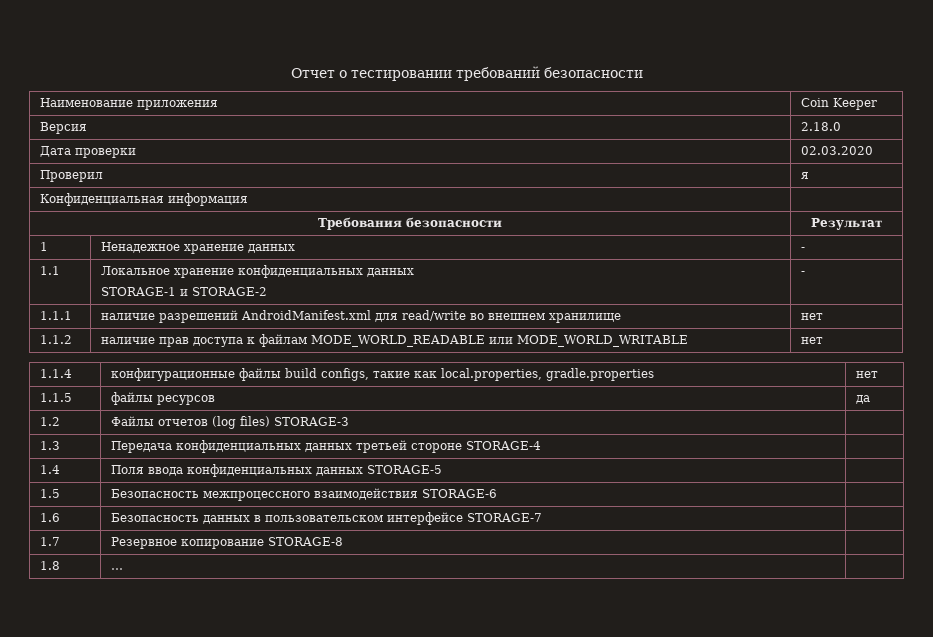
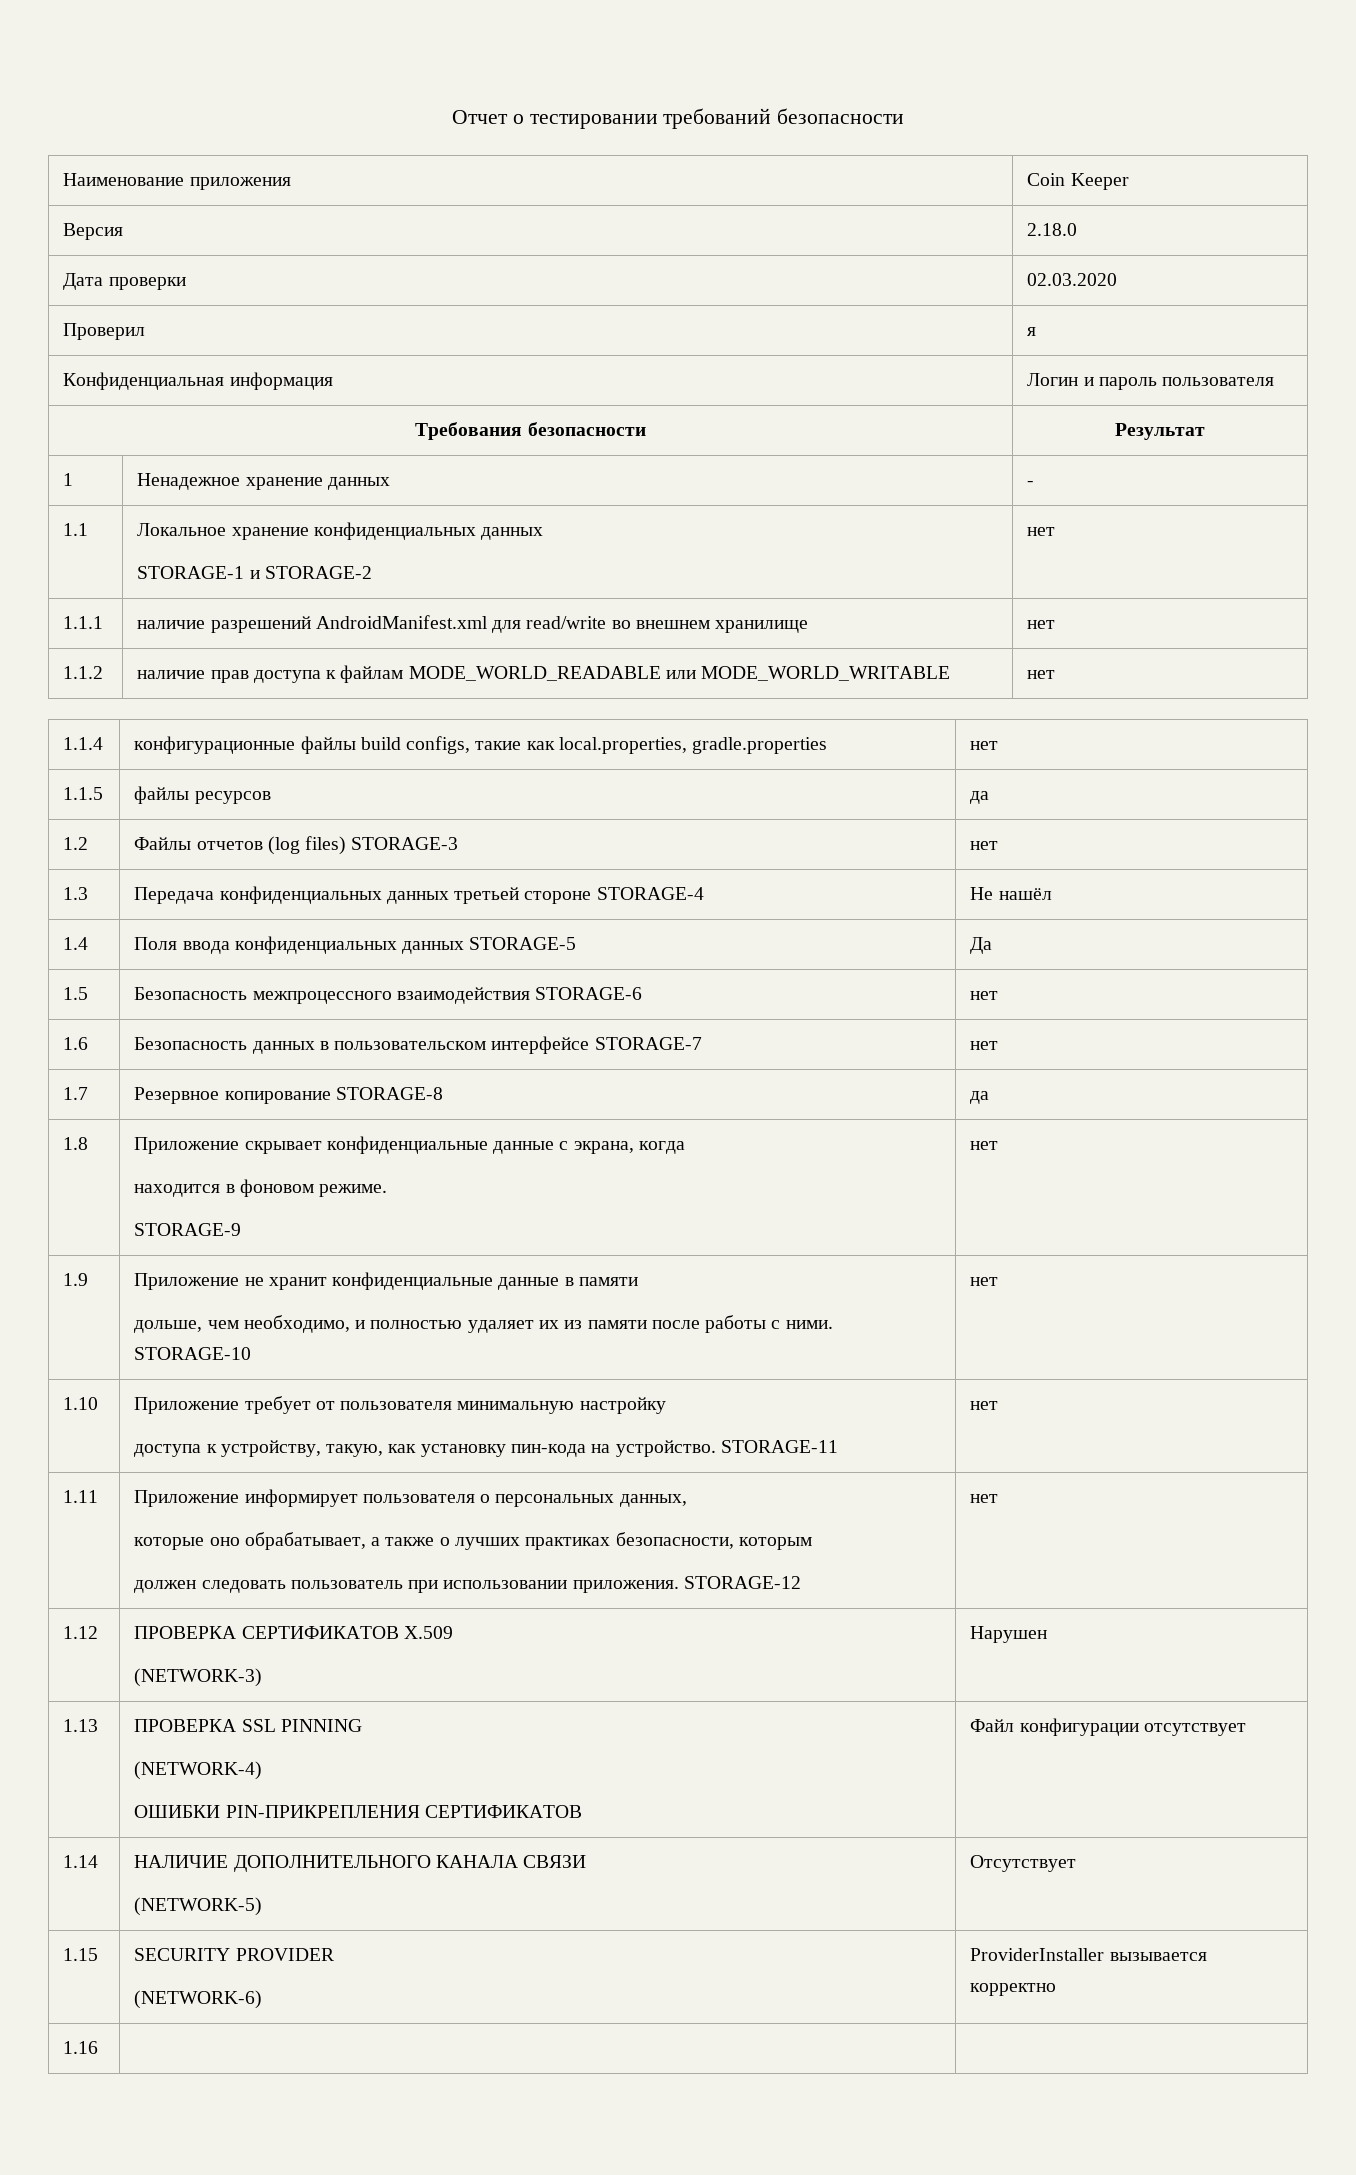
(248, 199) none -> [1027,373,1275,390] Логин и пароль пользователя
[800,271,805,275] - -> [1027,527,1056,536] нет
(349, 421) none -> [970,841,999,850] нет
(541, 445) none -> [970,887,1052,900] Не нашёл
(442, 469) none -> [970,937,993,954] Да
(497, 493) none -> [970,991,999,1000] нет
(542, 517) none -> [970,1041,999,1050] нет
(343, 541) none -> [970,1091,990,1104] да
[110,568,123,570] … -> [134,1136,686,1154] [134,1179,388,1197] [134,1223,242,1236] [970,1141,999,1150] [63,1273,89,1286] [134,1272,639,1290] [134,1315,833,1333] [134,1347,252,1360] [970,1277,999,1286] [63,1397,99,1410] [134,1396,666,1414] [134,1440,838,1457] [970,1401,999,1410] [63,1490,99,1503] [134,1489,687,1507] [134,1532,812,1550] [134,1576,802,1593] [970,1494,999,1503] [63,1626,99,1639] [134,1626,453,1639] [134,1668,263,1687] [970,1626,1048,1643] [63,1719,99,1732] [134,1719,362,1732] [134,1761,263,1780] [134,1805,582,1818] [970,1718,1246,1736] [63,1855,99,1868] [134,1855,587,1872] [134,1897,263,1916] [970,1855,1077,1872] [63,1948,99,1961] [134,1948,334,1961] [134,1990,263,2009] [970,1948,1207,1961] [970,1983,1057,1996] [63,2041,99,2054] Приложение скрывает конфиденциальные данные с экрана, когда // находится в фоновом режиме. // STORAGE-9 | нет // 1.9 | Приложение не хранит конфиденциальные данные в памяти // дольше, чем необходимо, и полностью удаляет их из памяти после работы с ними. STORAGE-10 | нет // 1.10 | Приложение требует от пользователя минимальную настройку // доступа к устройству, такую, как установку пин-кода на устройство. STORAGE-11 | нет // 1.11 | Приложение информирует пользователя о персональных данных, // которые оно обрабатывает, а также о лучших практиках безопасности, которым // должен следовать пользователь при использовании приложения. STORAGE-12 | нет // 1.12 | ПРОВЕРКА СЕРТИФИКАТОВ X.509 // (NETWORK-3) | Нарушен // 1.13 | ПРОВЕРКА SSL PINNING // (NETWORK-4) // ОШИБКИ PIN-ПРИКРЕПЛЕНИЯ СЕРТИФИКАТОВ | Файл конфигурации отсутствует // 1.14 | НАЛИЧИЕ ДОПОЛНИТЕЛЬНОГО КАНАЛА СВЯЗИ // (NETWORK-5) | Отсутствует // 1.15 | SECURITY PROVIDER // (NETWORK-6) | ProviderInstaller вызывается корректно // 1.16 |

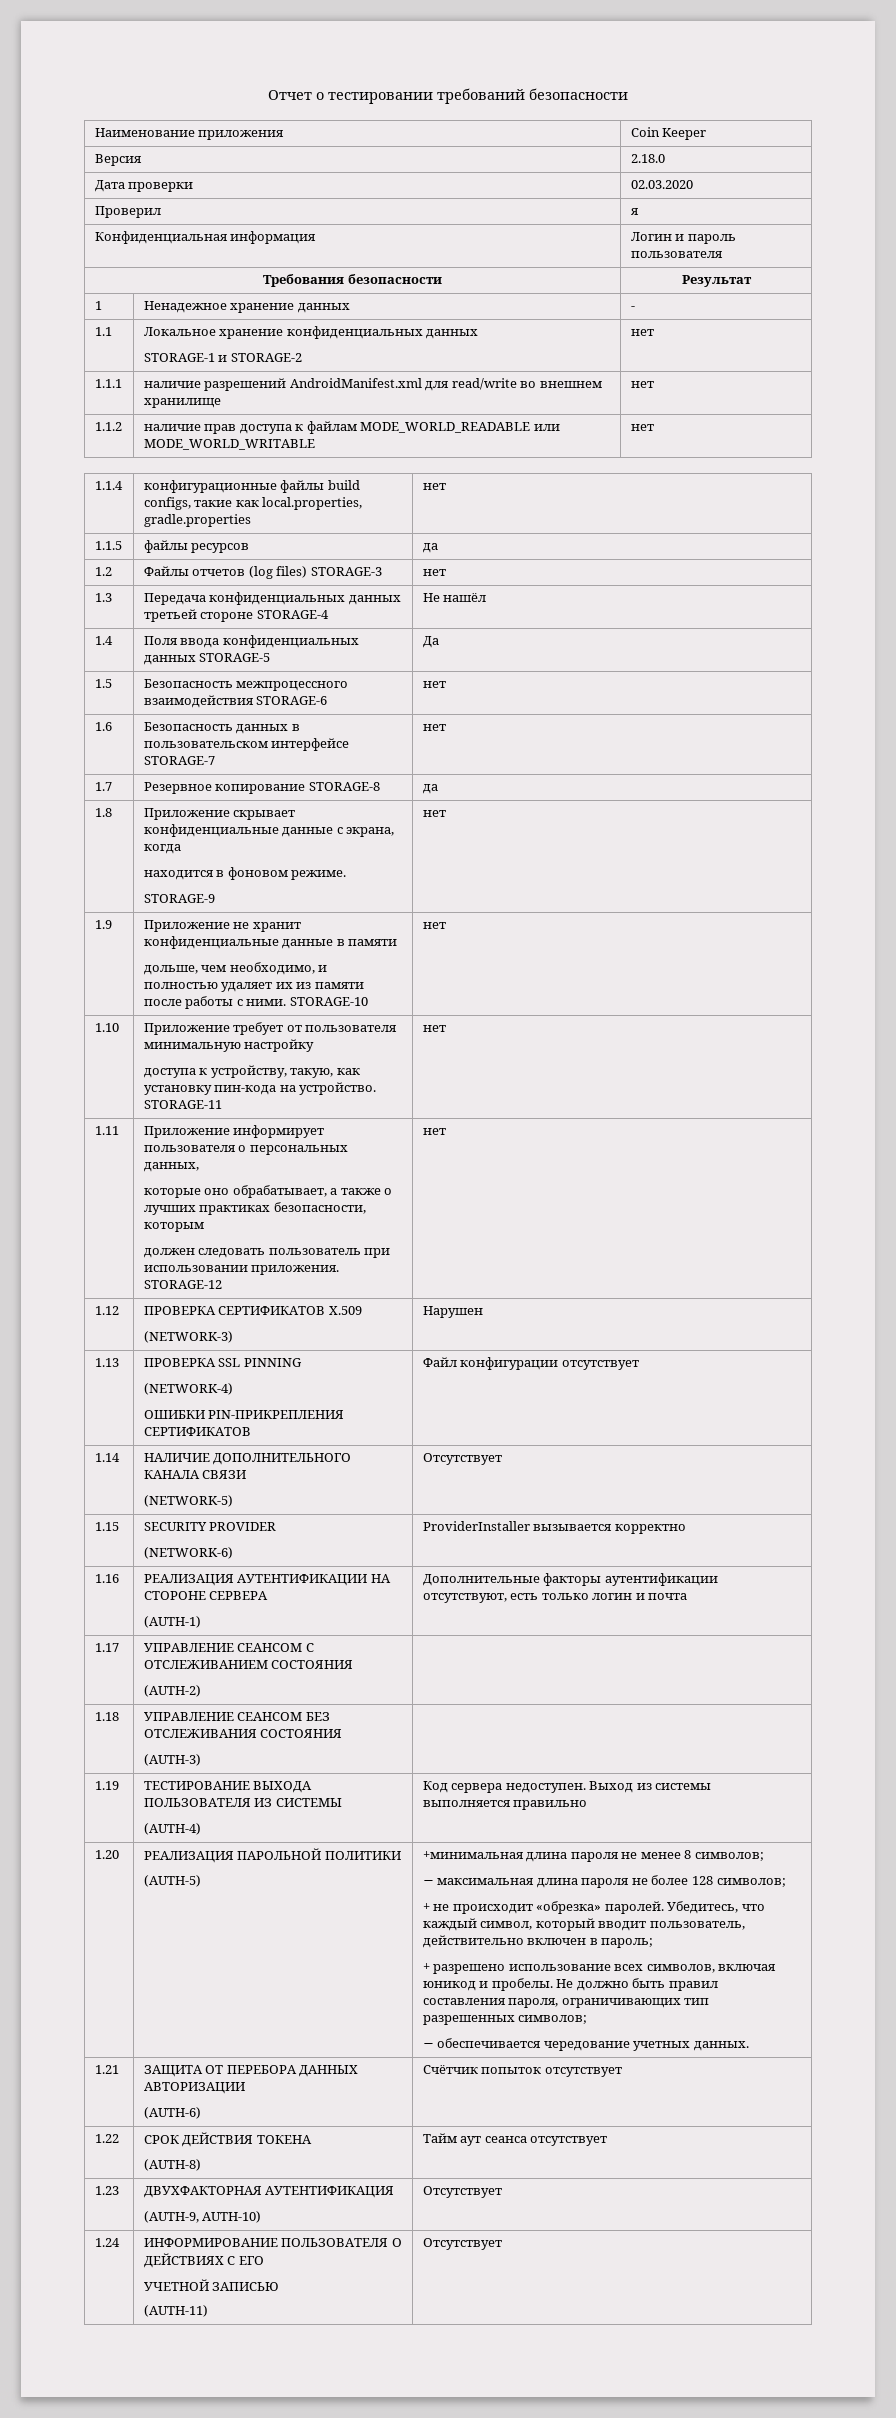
(99, 2047) | -> [143,1574,391,1586] [143,1591,269,1600] [143,1616,201,1628] [422,1573,718,1586] [422,1593,688,1603] [94,1643,119,1652] [143,1643,314,1652] [143,1660,354,1669] [143,1685,201,1697] [94,1712,119,1721] [143,1712,330,1721] [143,1729,343,1738] [143,1754,201,1766] [94,1781,119,1790] [143,1781,313,1793] [143,1798,342,1807] [143,1823,201,1835] [422,1781,712,1793] [422,1800,588,1810] [94,1850,119,1859] [143,1848,401,1863] [143,1875,201,1887] [422,1850,764,1862] [422,1875,786,1888] [422,1901,765,1914] [422,1918,745,1931] [422,1935,654,1948] [422,1963,777,1974] [422,1978,718,1991] [422,1998,710,2008] [422,2015,588,2025] [422,2038,749,2051] [94,2065,119,2074] [143,2065,359,2077] [143,2082,245,2094] [143,2107,201,2119] [422,2065,622,2077] [94,2134,119,2143] [143,2132,312,2147] [143,2159,201,2171] [422,2133,608,2146] [94,2186,119,2195] [143,2186,395,2198] [143,2211,262,2223] [422,2186,502,2198] [94,2238,120,2247] [143,2238,402,2247] [143,2253,264,2268] [143,2279,280,2291] [143,2305,208,2317] [422,2238,502,2250] РЕАЛИЗАЦИЯ АУТЕНТИФИКАЦИИ НА СТОРОНЕ СЕРВЕРА // (AUTH-1) | Дополнительные факторы аутентификации отсутствуют, есть только логин и почта // 1.17 | УПРАВЛЕНИЕ СЕАНСОМ С ОТСЛЕЖИВАНИЕМ СОСТОЯНИЯ // (AUTH-2) | // 1.18 | УПРАВЛЕНИЕ СЕАНСОМ БЕЗ ОТСЛЕЖИВАНИЯ СОСТОЯНИЯ // (AUTH-3) | // 1.19 | ТЕСТИРОВАНИЕ ВЫХОДА ПОЛЬЗОВАТЕЛЯ ИЗ СИСТЕМЫ // (AUTH-4) | Код сервера недоступен. Выход из системы выполняется правильно // 1.20 | РЕАЛИЗАЦИЯ ПАРОЛЬНОЙ ПОЛИТИКИ // (AUTH-5) | +минимальная длина пароля не менее 8 символов; // − максимальная длина пароля не более 128 символов; // + не происходит «обрезка» паролей. Убедитесь, что каждый символ, который вводит пользователь, действительно включен в пароль; // + разрешено использование всех символов, включая юникод и пробелы. Не должно быть правил составления пароля, ограничивающих тип разрешенных символов; // − обеспечивается чередование учетных данных. // 1.21 | ЗАЩИТА ОТ ПЕРЕБОРА ДАННЫХ АВТОРИЗАЦИИ // (AUTH-6) | Счётчик попыток отсутствует // 1.22 | СРОК ДЕЙСТВИЯ ТОКЕНА // (AUTH-8) | Тайм аут сеанса отсутствует // 1.23 | ДВУХФАКТОРНАЯ АУТЕНТИФИКАЦИЯ // (AUTH-9, AUTH-10) | Отсутствует // 1.24 | ИНФОРМИРОВАНИЕ ПОЛЬЗОВАТЕЛЯ О ДЕЙСТВИЯХ С ЕГО // УЧЕТНОЙ ЗАПИСЬЮ // (AUTH-11) | Отсутствует

